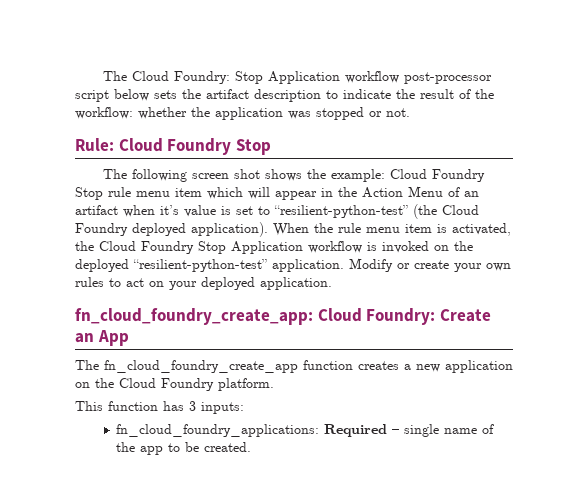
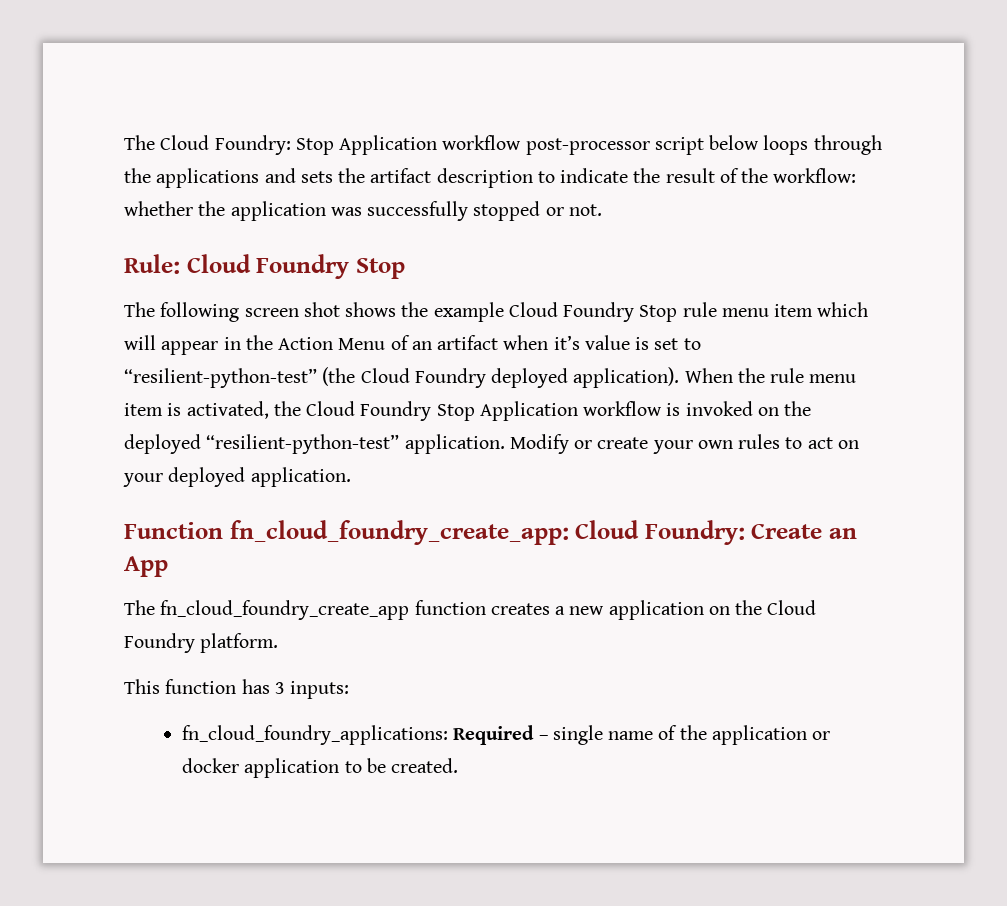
(149, 95) none -> [763,135,882,155] [124,168,296,188] loops through the applications and
(311, 115) none -> [367,201,469,221] successfully
[331,169,386,182] example: -> [433,302,504,322] example
(332, 283) none -> [124,522,223,539] Function
[140,446,164,455] app -> [711,725,831,745] [182,758,340,778] application or docker application

